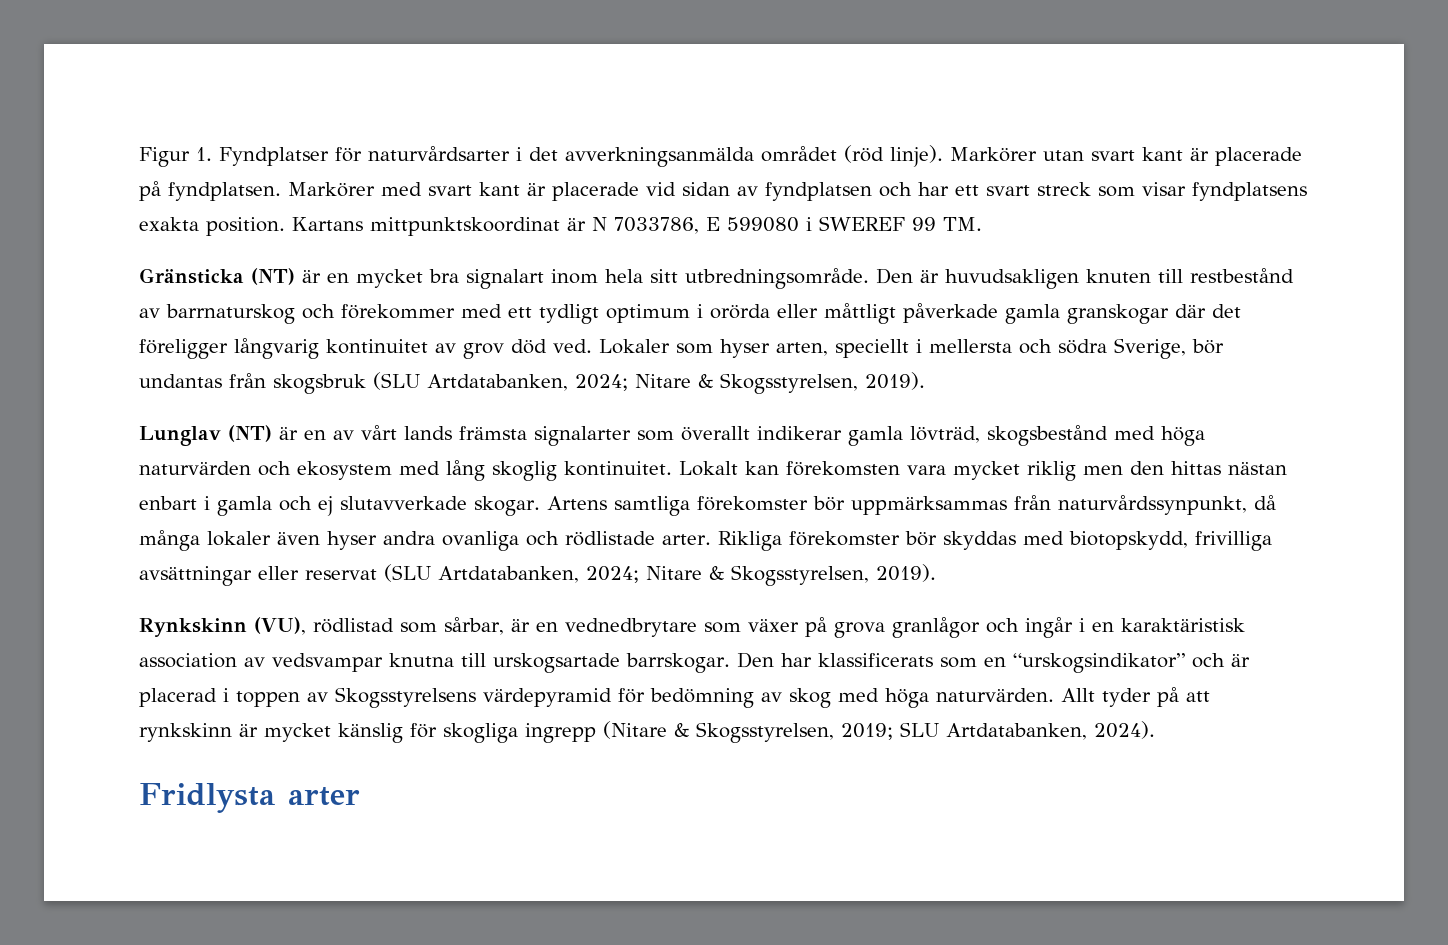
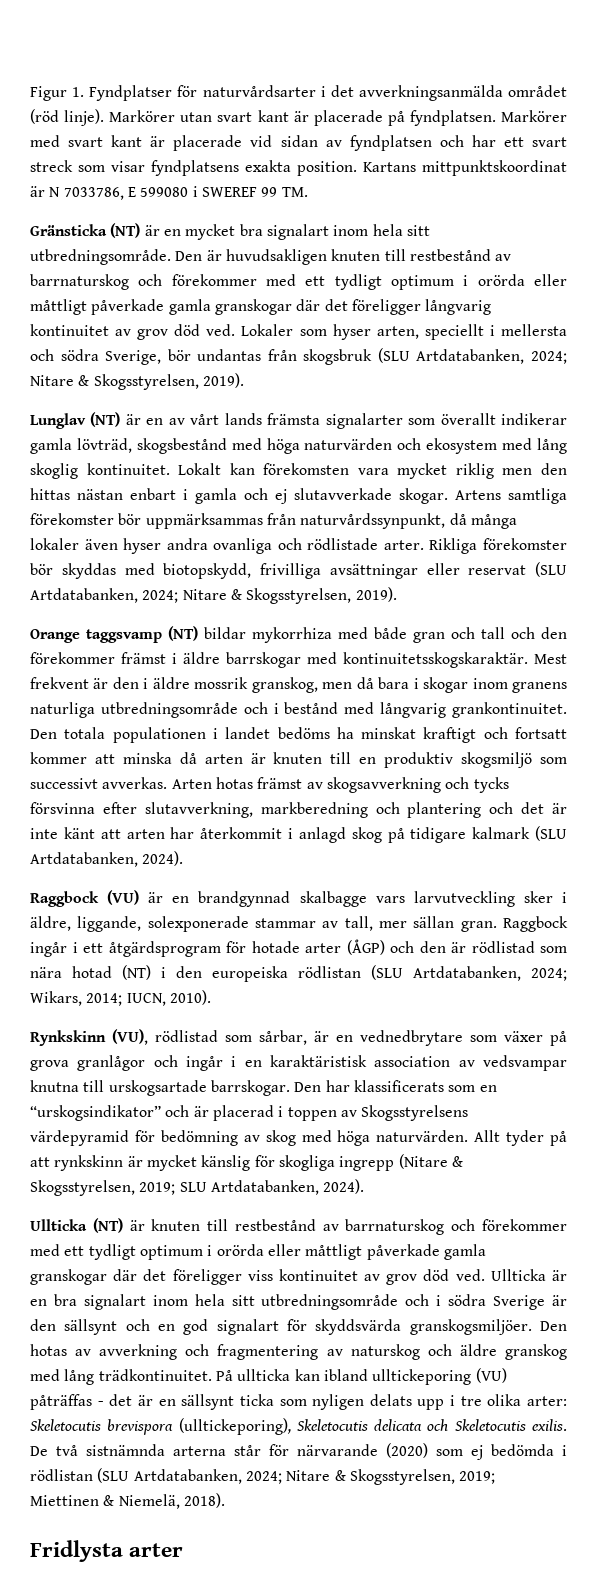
(936, 573) none -> [30,626,567,643] [30,652,567,668] [30,677,567,693] [30,702,567,718] [30,727,568,743] [30,752,568,768] [30,777,509,793] [30,802,567,818] [30,826,567,843] [30,851,184,867] [30,890,567,907] [30,916,568,932] [30,939,567,957] [30,965,567,982] [30,990,211,1006] // Orange taggsvamp (NT) bildar mykorrhiza med både gran och tall och den förekommer främst i äldre barrskogar med kontinuitetsskogskaraktär. Mest frekvent är den i äldre mossrik granskog, men då bara i skogar inom granens naturliga utbredningsområde och i bestånd med långvarig grankontinuitet. Den totala populationen i landet bedöms ha minskat kraftigt och fortsatt kommer att minska då arten är knuten till en produktiv skogsmiljö som successivt avverkas. Arten hotas främst av skogsavverkning och tycks försvinna efter slutavverkning, markberedning och plantering och det är inte känt att arten har återkommit i anlagd skog på tidigare kalmark (SLU Artdatabanken, 2024). // Raggbock (VU) är en brandgynnad skalbagge vars larvutveckling sker i äldre, liggande, solexponerade stammar av tall, mer sällan gran. Raggbock ingår i ett åtgärdsprogram för hotade arter (ÅGP) och den är rödlistad som nära hotad (NT) i den europeiska rödlistan (SLU Artdatabanken, 2024; Wikars, 2014; IUCN, 2010).
(1155, 730) none -> [30,1218,567,1235] [30,1244,486,1260] [30,1269,567,1285] [30,1294,568,1310] [30,1319,567,1335] [30,1344,567,1360] [30,1368,507,1385] [30,1394,568,1410] [30,1418,567,1435] [30,1443,567,1460] [30,1468,496,1485] [30,1493,225,1509] // Ullticka (NT) är knuten till restbestånd av barrnaturskog och förekommer med ett tydligt optimum i orörda eller måttligt påverkade gamla granskogar där det föreligger viss kontinuitet av grov död ved. Ullticka är en bra signalart inom hela sitt utbredningsområde och i södra Sverige är den sällsynt och en god signalart för skyddsvärda granskogsmiljöer. Den hotas av avverkning och fragmentering av naturskog och äldre granskog med lång trädkontinuitet. På ullticka kan ibland ulltickeporing (VU) påträffas - det är en sällsynt ticka som nyligen delats upp i tre olika arter: Skeletocutis brevispora (ulltickeporing), Skeletocutis delicata och Skeletocutis exilis. De två sistnämnda arterna står för närvarande (2020) som ej bedömda i rödlistan (SLU Artdatabanken, 2024; Nitare & Skogsstyrelsen, 2019; Miettinen & Niemelä, 2018).

